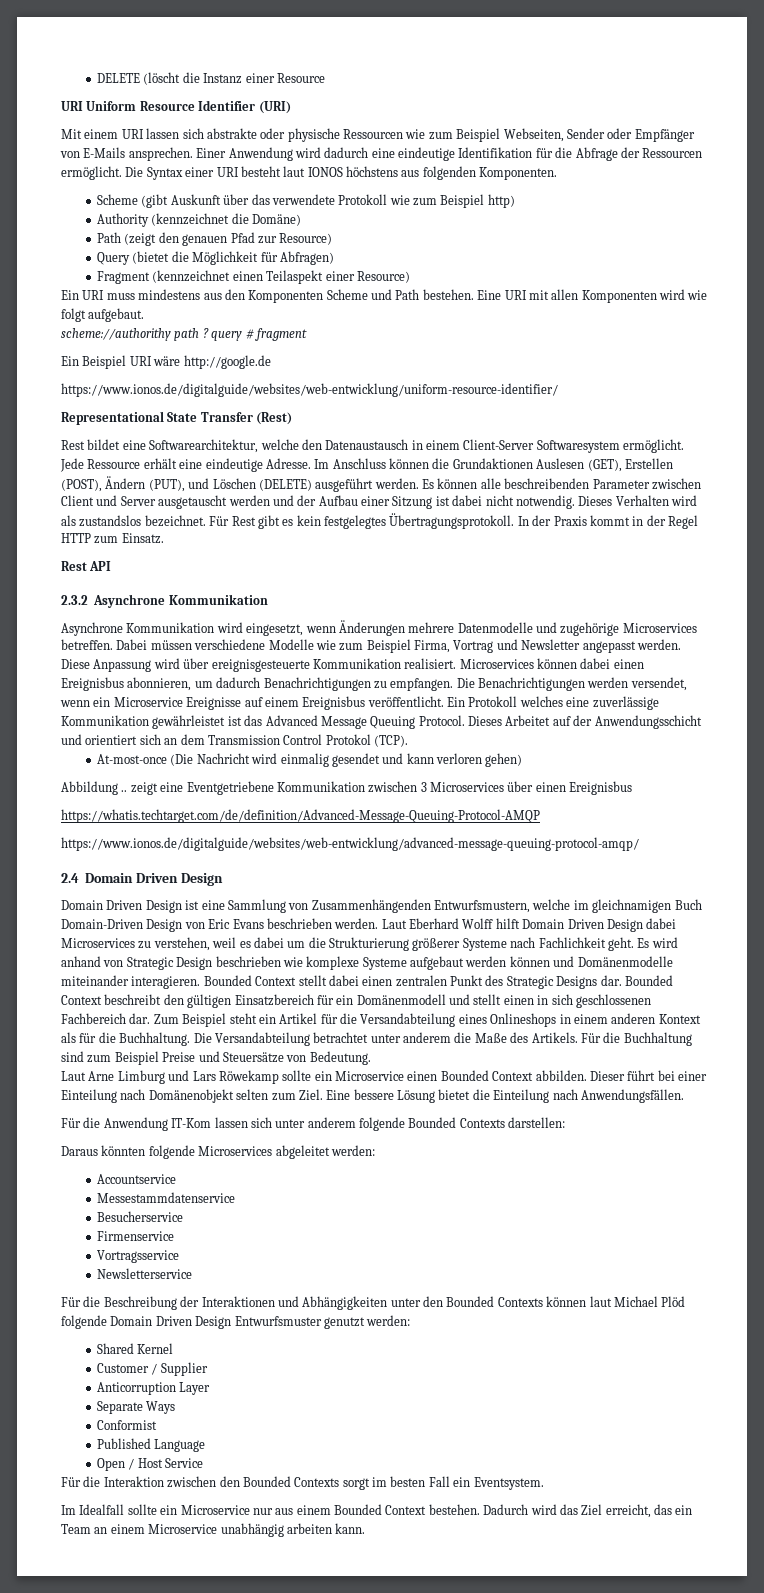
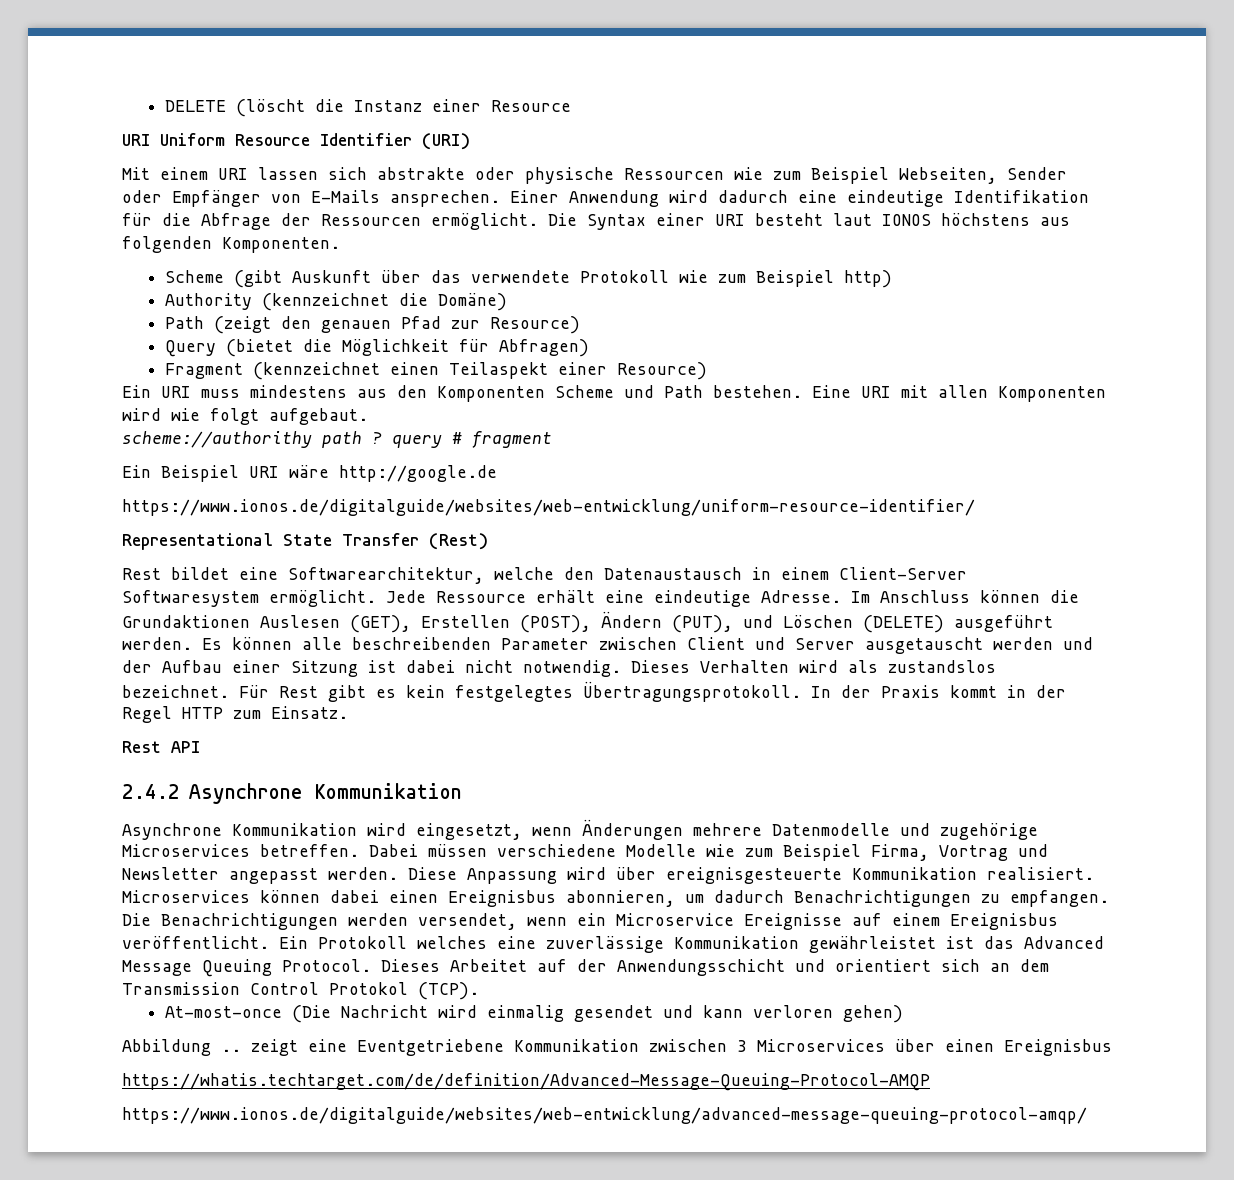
[61,595,88,605] 2.3.2 -> [122,784,180,799] 2.4.2
[61,873,223,886] [61,899,702,913] [61,918,677,932] [61,937,678,951] [61,956,673,970] [61,975,673,989] [61,994,651,1008] [61,1013,701,1027] [61,1032,692,1046] [61,1051,371,1065] [61,1070,707,1084] [61,1089,684,1103] [61,1117,566,1131] [61,1145,375,1159] [97,1174,177,1184] [97,1192,236,1203] [97,1211,184,1222] [97,1231,175,1241] [97,1250,180,1263] [97,1268,193,1279] [61,1296,686,1310] [61,1315,411,1329] [97,1343,174,1354] [97,1362,208,1376] [97,1382,211,1395] [97,1401,176,1414] [97,1420,158,1430] [97,1438,206,1452] [97,1458,204,1471] [61,1476,544,1490] [61,1504,693,1518] [61,1523,366,1537] // 2.4 Domain Driven Design // Domain Driven Design ist eine Sammlung von Zusammenhängenden Entwurfsmustern, welche im gleichnamigen Buch Domain-Driven Design von Eric Evans beschrieben werden. Laut Eberhard Wolff hilft Domain Driven Design dabei Microservices zu verstehen, weil es dabei um die Strukturierung größerer Systeme nach Fachlichkeit geht. Es wird anhand von Strategic Design beschrieben wie komplexe Systeme aufgebaut werden können und Domänenmodelle miteinander interagieren. Bounded Context stellt dabei einen zentralen Punkt des Strategic Designs dar. Bounded Context beschreibt den gültigen Einsatzbereich für ein Domänenmodell und stellt einen in sich geschlossenen Fachbereich dar. Zum Beispiel steht ein Artikel für die Versandabteilung eines Onlineshops in einem anderen Kontext als für die Buchhaltung. Die Versandabteilung betrachtet unter anderem die Maße des Artikels. Für die Buchhaltung sind zum Beispiel Preise und Steuersätze von Bedeutung. // Laut Arne Limburg und Lars Röwekamp sollte ein Microservice einen Bounded Context abbilden. Dieser führt bei einer Einteilung nach Domänenobjekt selten zum Ziel. Eine bessere Lösung bietet die Einteilung nach Anwendungsfällen. // Für die Anwendung IT-Kom lassen sich unter anderem folgende Bounded Contexts darstellen: // Daraus könnten folgende Microservices abgeleitet werden: // Accountservice // Messestammdatenservice // Besucherservice // Firmenservice // Vortragsservice // Newsletterservice // Für die Beschreibung der Interaktionen und Abhängigkeiten unter den Bounded Contexts können laut Michael Plöd folgende Domain Driven Design Entwurfsmuster genutzt werden: // Shared Kernel // Customer / Supplier // Anticorruption Layer // Separate Ways // Conformist // Published Language // Open / Host Service // Für die Interaktion zwischen den Bounded Contexts sorgt im besten Fall ein Eventsystem. // Im Idealfall sollte ein Microservice nur aus einem Bounded Context bestehen. Dadurch wird das Ziel erreicht, das ein Team an einem Microservice unabhängig arbeiten kann. -> (1087, 1115) none

